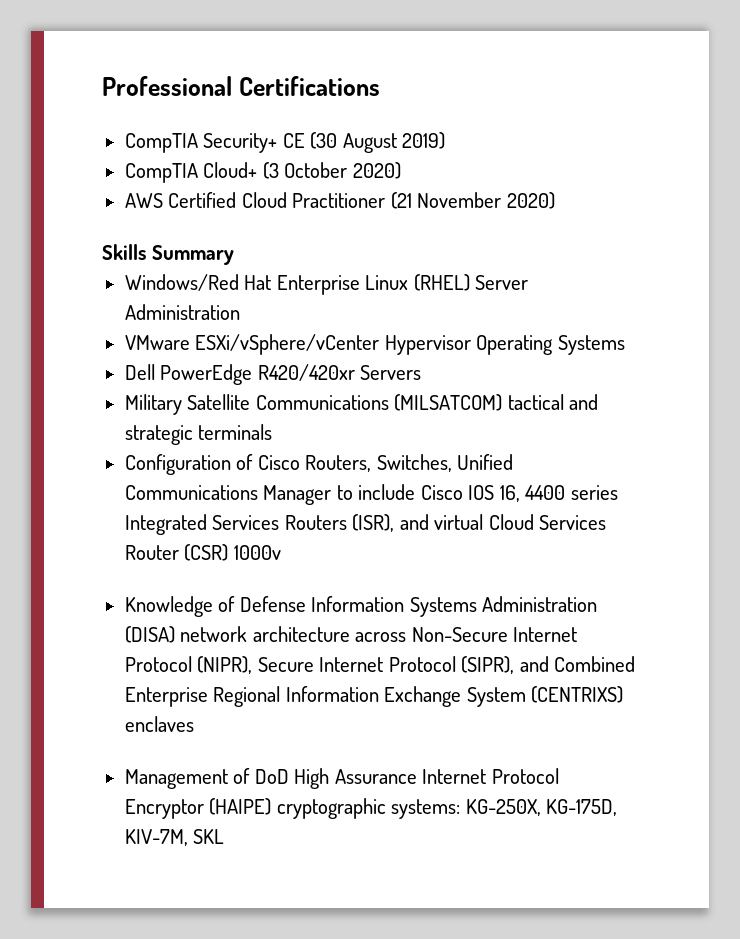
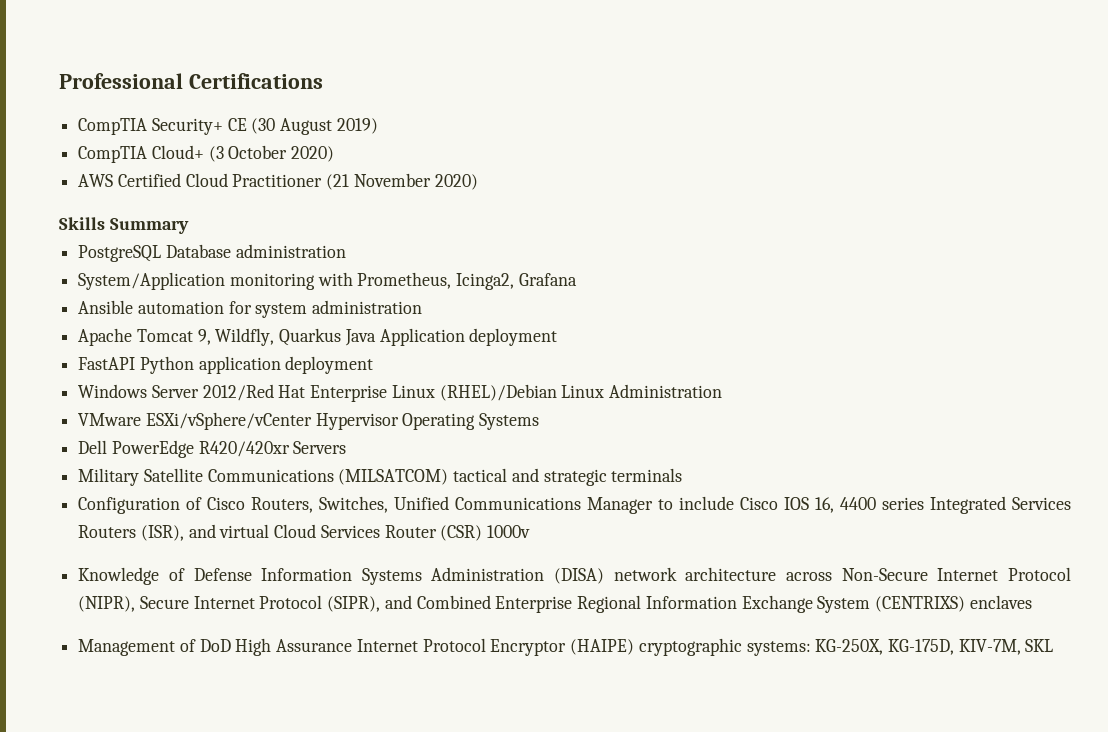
[124,274,239,291] Windows/Red -> [78,244,346,262] [78,272,577,290] [78,300,423,318] [78,328,558,346] [78,356,374,374] [78,384,274,401] PostgreSQL Database administration // System/Application monitoring with Prometheus, Icinga2, Grafana // Ansible automation for system administration // Apache Tomcat 9, Wildfly, Quarkus Java Application deployment // FastAPI Python application deployment // Windows Server 2012/Red
[413,274,529,291] (RHEL) Server -> [439,384,605,401] (RHEL)/Debian Linux

